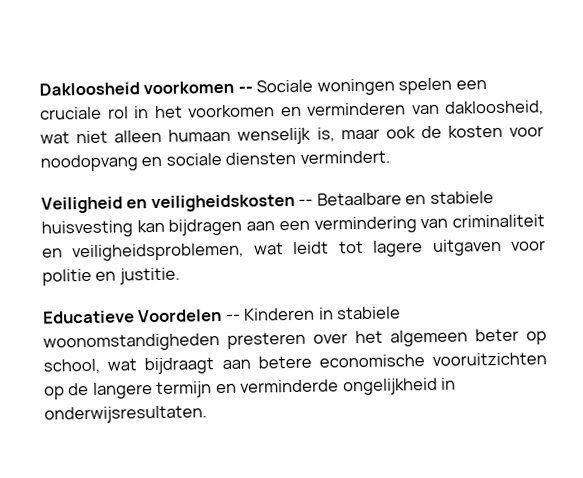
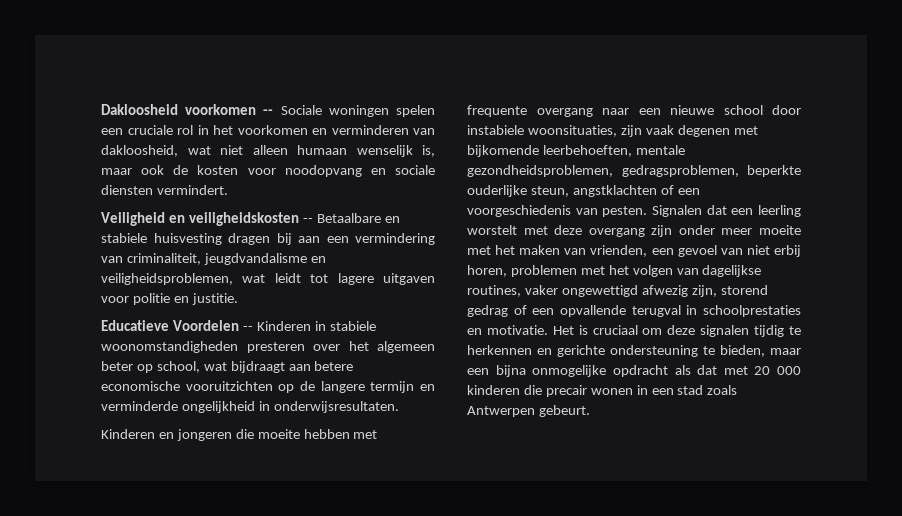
[136,218,243,236] kan bijdragen -> [228,233,292,245] dragen bij
[452,214,545,228] criminaliteit -> [126,253,307,265] criminaliteit, jeugdvandalisme
(207, 414) none -> [101,429,378,441] [467,105,801,117] [467,125,758,137] [467,145,685,157] [467,165,801,177] [467,185,700,197] [467,205,801,217] [467,225,801,237] [467,245,801,257] [467,265,762,277] [467,285,768,297] [467,305,801,317] [467,325,801,337] [467,345,801,357] [467,365,801,377] [467,385,738,397] [467,405,590,417] // Kinderen en jongeren die moeite hebben met frequente overgang naar een nieuwe school door instabiele woonsituaties, zijn vaak degenen met bijkomende leerbehoeften, mentale gezondheidsproblemen, gedragsproblemen, beperkte ouderlijke steun, angstklachten of een voorgeschiedenis van pesten. Signalen dat een leerling worstelt met deze overgang zijn onder meer moeite met het maken van vrienden, een gevoel van niet erbij horen, problemen met het volgen van dagelijkse routines, vaker ongewettigd afwezig zijn, storend gedrag of een opvallende terugval in schoolprestaties en motivatie. Het is cruciaal om deze signalen tijdig te herkennen en gerichte ondersteuning te bieden, maar een bijna onmogelijke opdracht als dat met 20 000 kinderen die precair wonen in een stad zoals Antwerpen gebeurt.

